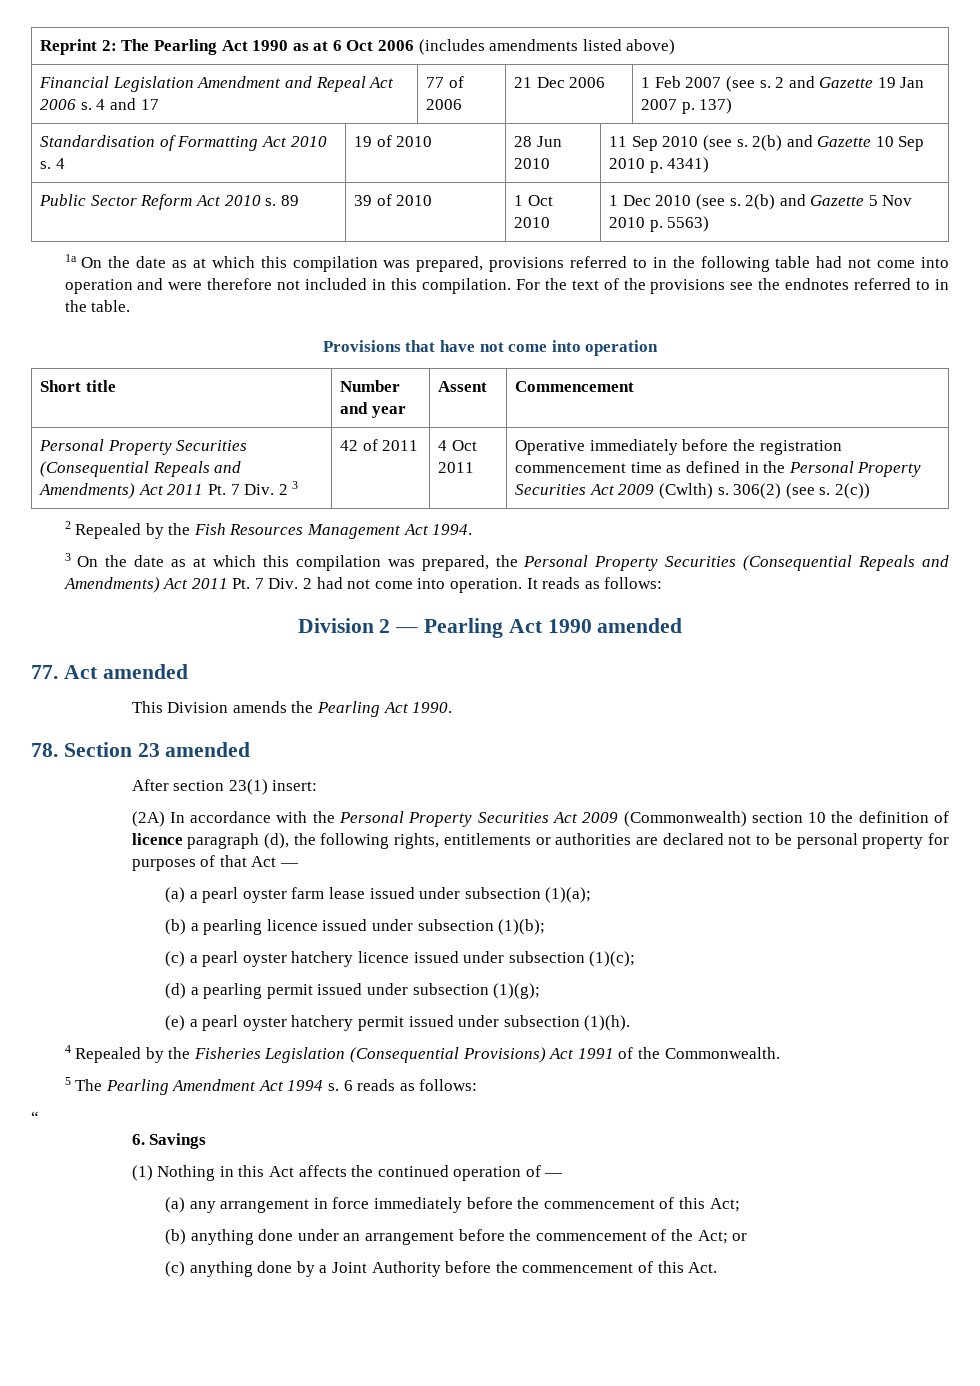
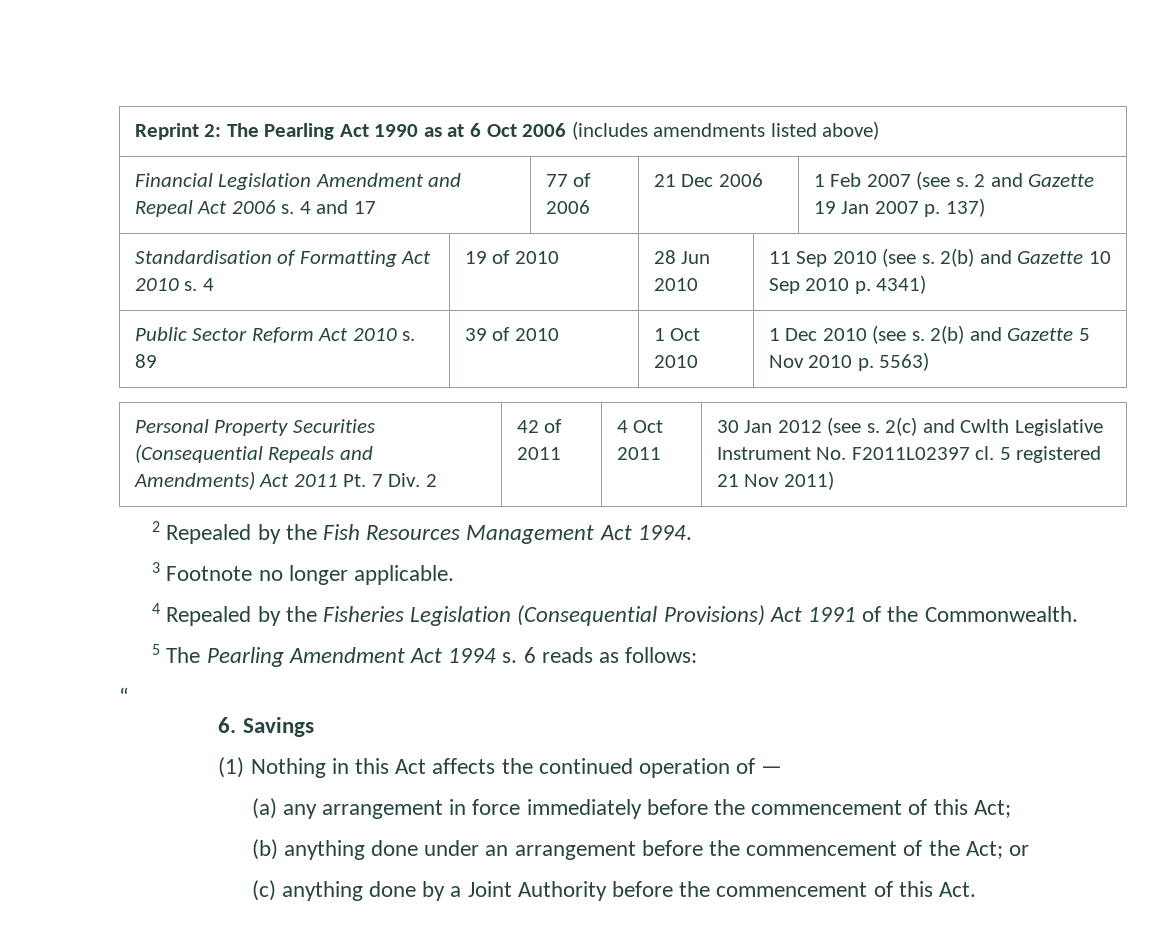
[64,254,950,272] [64,278,949,294] [64,300,131,312] [322,340,659,356] [40,380,116,392] [340,380,401,392] [340,402,406,418] [438,381,488,392] [515,381,635,392] // 1a On the date as at which this compilation was prepared, provisions referred to in the following table had not come into operation and were therefore not included in this compilation. For the text of the provisions see the endnotes referred to in the table. // Provisions that have not come into operation // Short title | Number and year | Assent | Commencement -> (930, 361) none
[292,481,299,489] 3 -> (437, 480) none
[515,439,842,455] [515,461,922,477] [515,483,870,499] Operative immediately before the registration commencement time as defined in the Personal Property Securities Act 2009 (Cwlth) s. 306(2) (see s. 2(c)) -> [716,417,1103,436] [716,446,1102,463] [716,471,834,490] 30 Jan 2012 (see s. 2(c) and Cwlth Legislative Instrument No. F2011L02397 cl. 5 registered 21 Nov 2011)
[77,555,950,571] [63,577,663,593] [297,618,683,638] [31,664,188,679] [131,701,453,717] [31,742,251,757] [131,779,318,795] [131,811,949,827] [131,833,949,849] [131,855,299,871] [165,887,592,903] [165,919,546,935] [165,951,636,967] [165,983,541,999] [165,1015,631,1031] On the date as at which this compilation was prepared, the Personal Property Securities (Consequential Repeals and Amendments) Act 2011 Pt. 7 Div. 2 had not come into operation. It reads as follows: // Division 2 — Pearling Act 1990 amended // 77. Act amended // This Division amends the Pearling Act 1990. // 78. Section 23 amended // After section 23(1) insert: // (2A) In accordance with the Personal Property Securities Act 2009 (Commonwealth) section 10 the definition of licence paragraph (d), the following rights, entitlements or authorities are declared not to be personal property for purposes of that Act — // (a) a pearl oyster farm lease issued under subsection (1)(a); // (b) a pearling licence issued under subsection (1)(b); // (c) a pearl oyster hatchery licence issued under subsection (1)(c); // (d) a pearling permit issued under subsection (1)(g); // (e) a pearl oyster hatchery permit issued under subsection (1)(h). -> [166,565,454,585] Footnote no longer applicable.

